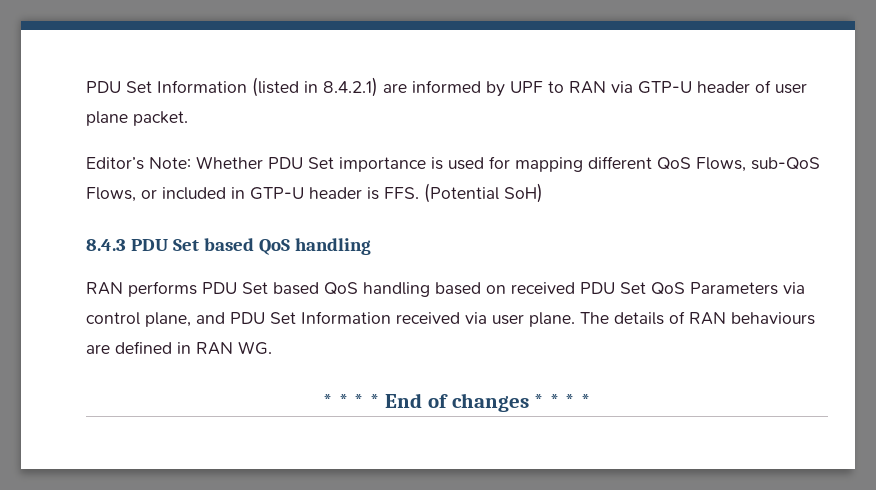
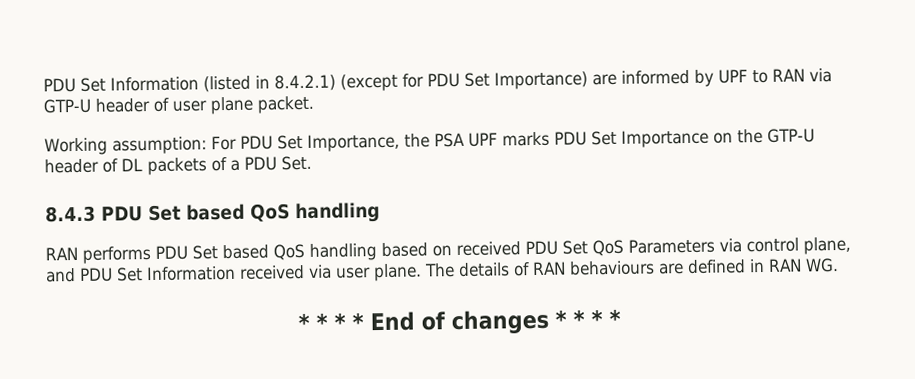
(378, 87) none -> [340,71,588,92] (except for PDU Set Importance)
[86,156,820,172] [86,183,543,203] Editor’s Note: Whether PDU Set importance is used for mapping different QoS Flows, sub-QoS Flows, or included in GTP-U header is FFS. (Potential SoH) -> [44,128,815,156] [44,155,312,176] Working assumption: For PDU Set Importance, the PSA UPF marks PDU Set Importance on the GTP-U header of DL packets of a PDU Set.

